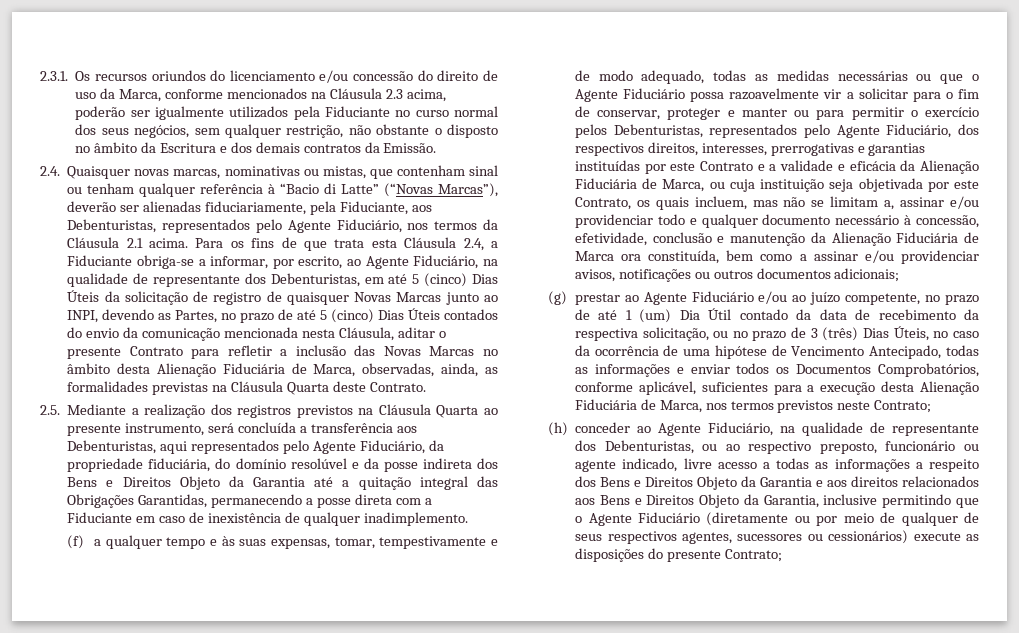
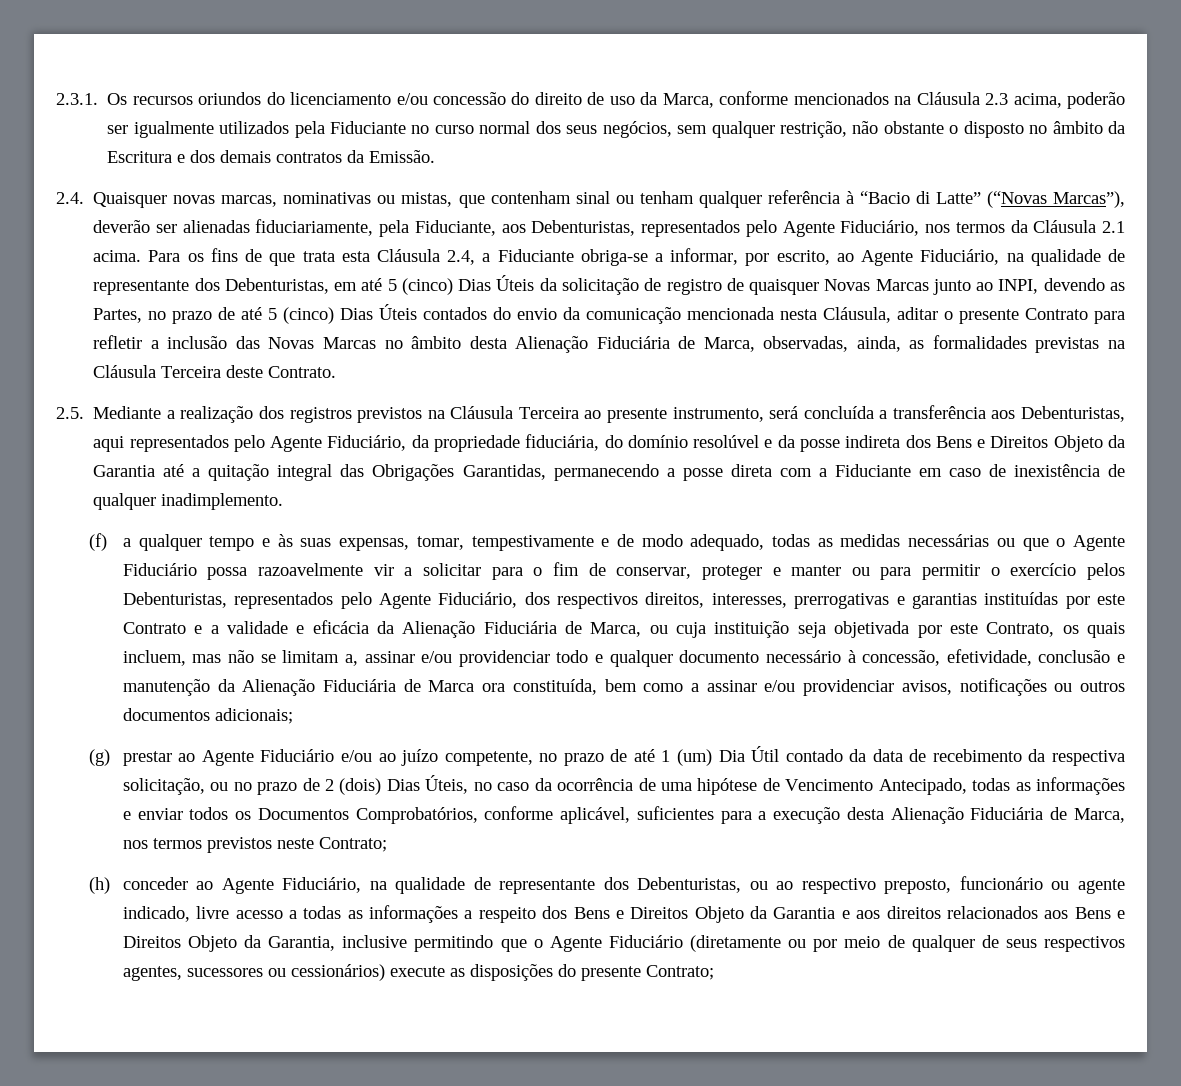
[286,382,329,395] Quarta -> [161,366,222,378] Terceira
[436,405,479,418] Quarta -> [518,407,579,419] Terceira
[810,327,859,341] 3 (três) -> [325,778,382,795] 2 (dois)

